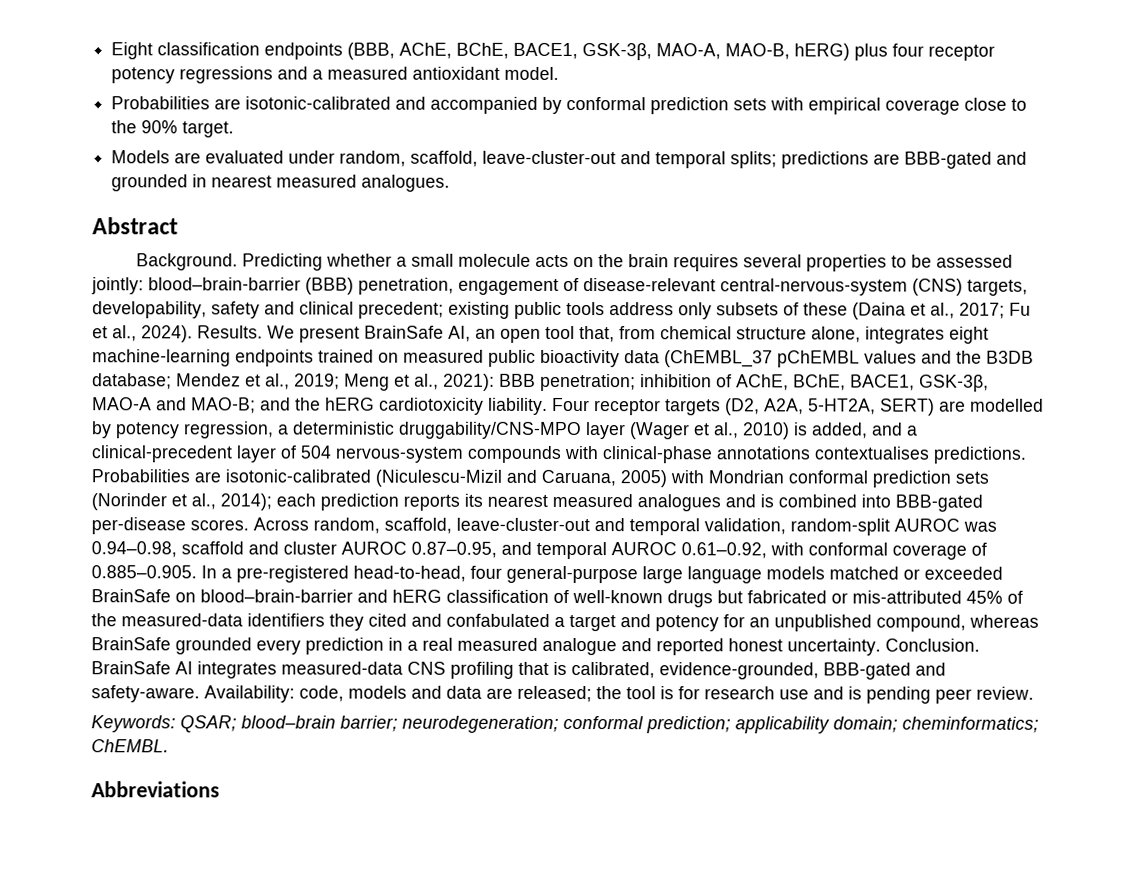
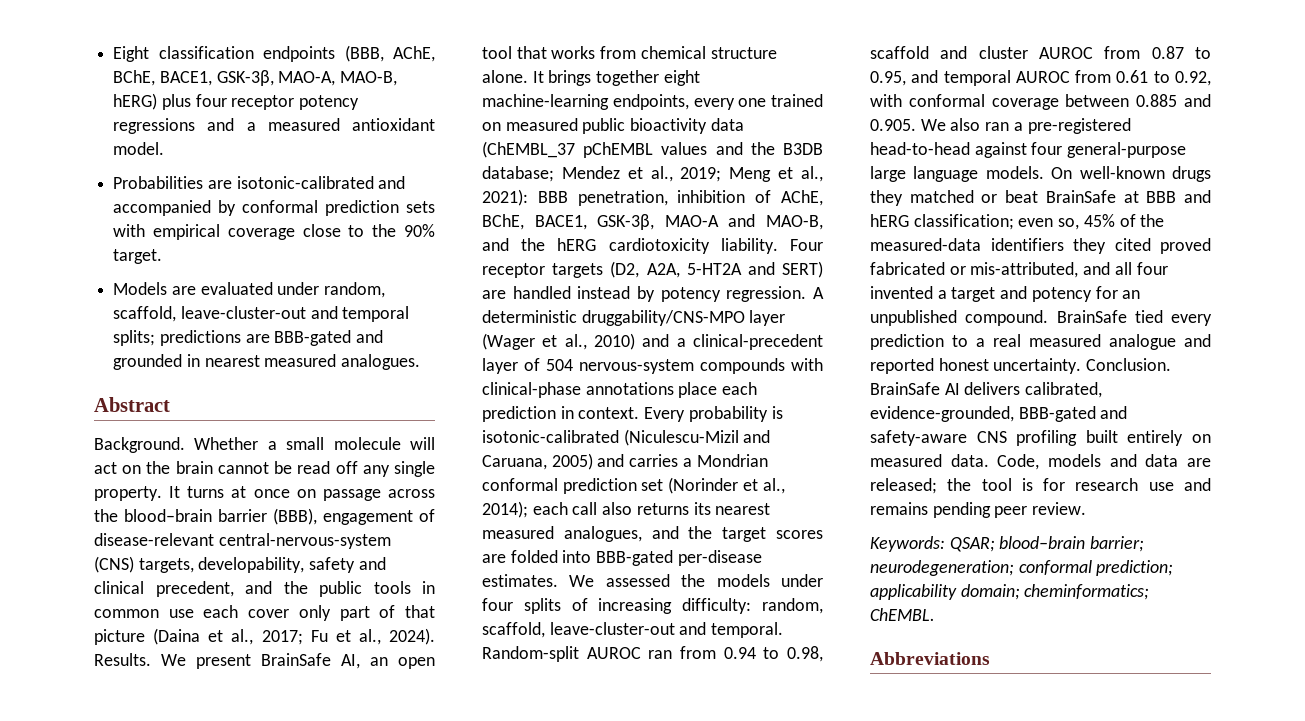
[242,253,393,271] Predicting whether -> [194,437,259,450] Whether
[535,254,570,267] acts -> [410,437,435,450] [94,462,117,474] will act
[673,254,1014,272] [91,277,454,295] requires several properties to be assessed jointly: blood–brain-barrier (BBB) penetration, -> [217,461,435,477] [94,486,435,501] [94,508,317,525] cannot be read off any single property. It turns at once on passage across the blood–brain barrier (BBB),
[358,301,848,320] precedent; existing public tools address only subsets of these -> [155,581,435,597] [94,605,436,621] [94,629,145,645] precedent, and the public tools in common use each cover only part of that picture
[579,326,615,343] that, -> [516,46,596,59] that works
[811,326,989,344] [92,349,314,367] alone, integrates eight machine-learning endpoints -> [482,70,700,86] [482,94,767,110] alone. It brings together eight machine-learning endpoints, every one
[540,373,636,392] penetration; -> [577,190,668,206] penetration,
[191,397,256,414] MAO-B; -> [766,215,823,230] MAO-B,
[808,398,1044,416] [92,421,289,439] 5-HT2A, SERT) are modelled by potency regression, a -> [686,261,823,278] [482,286,824,302] 5-HT2A and SERT) are handled instead by potency regression. A
[794,422,868,439] is added, -> (635, 341) none
[814,446,1027,464] [91,469,221,483] contextualises predictions. Probabilities are -> [678,382,758,398] [482,406,783,422] place each prediction in context. Every probability is
[670,470,704,484] with -> [597,454,692,467] and carries a
[955,471,989,484] sets -> [641,479,664,491] set
[320,493,983,512] [91,517,997,536] [91,541,987,560] [91,565,1003,584] [91,589,962,608] prediction reports its nearest measured analogues and is combined into BBB-gated per-disease scores. Across random, scaffold, leave-cluster-out and temporal validation, random-split AUROC was 0.94–0.98, scaffold and cluster AUROC 0.87–0.95, and temporal AUROC 0.61–0.92, with conformal coverage of 0.885–0.905. In a pre-registered head-to-head, four general-purpose large language models matched or exceeded BrainSafe on blood–brain-barrier and hERG classification of well-known drugs but fabricated or mis-attributed -> [572,502,771,515] [482,526,823,542] [482,550,762,566] [482,574,823,587] [482,598,823,614] [482,622,784,638] [482,646,823,662] [870,46,1211,59] [870,70,1211,86] [870,94,1211,110] [870,118,1131,134] [870,142,1187,158] [870,166,1211,182] [870,190,1211,206] [870,214,1080,230] call also returns its nearest measured analogues, and the target scores are folded into BBB-gated per-disease estimates. We assessed the models under four splits of increasing difficulty: random, scaffold, leave-cluster-out and temporal. Random-split AUROC ran from 0.94 to 0.98, scaffold and cluster AUROC from 0.87 to 0.95, and temporal AUROC from 0.61 to 0.92, with conformal coverage between 0.885 and 0.905. We also ran a pre-registered head-to-head against four general-purpose large language models. On well-known drugs they matched or beat BrainSafe at BBB and hERG classification; even so,
[411,613,550,627] and confabulated -> [1160,238,1211,254] [870,262,1168,278] [870,286,933,299] proved fabricated or mis-attributed, and all four invented
[876,614,1039,632] [91,637,252,655] compound, whereas BrainSafe grounded -> [965,310,1163,326] compound. BrainSafe tied
[388,637,403,651] in -> [952,335,968,347] to
[197,661,946,680] [91,685,344,703] integrates measured-data CNS profiling that is calibrated, evidence-grounded, BBB-gated and safety-aware. Availability: code, -> [964,382,1103,398] [870,406,1128,422] [870,430,1211,446] [870,454,1040,470] delivers calibrated, evidence-grounded, BBB-gated and safety-aware CNS profiling built entirely on measured data. Code,
[848,686,862,700] is -> [870,502,928,515] remains

